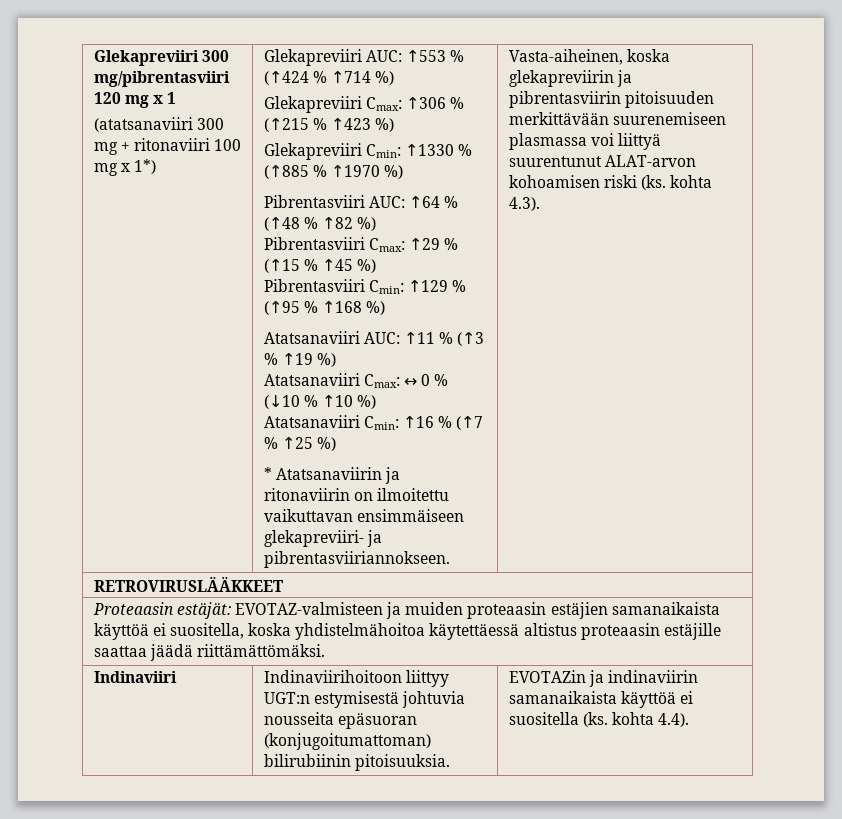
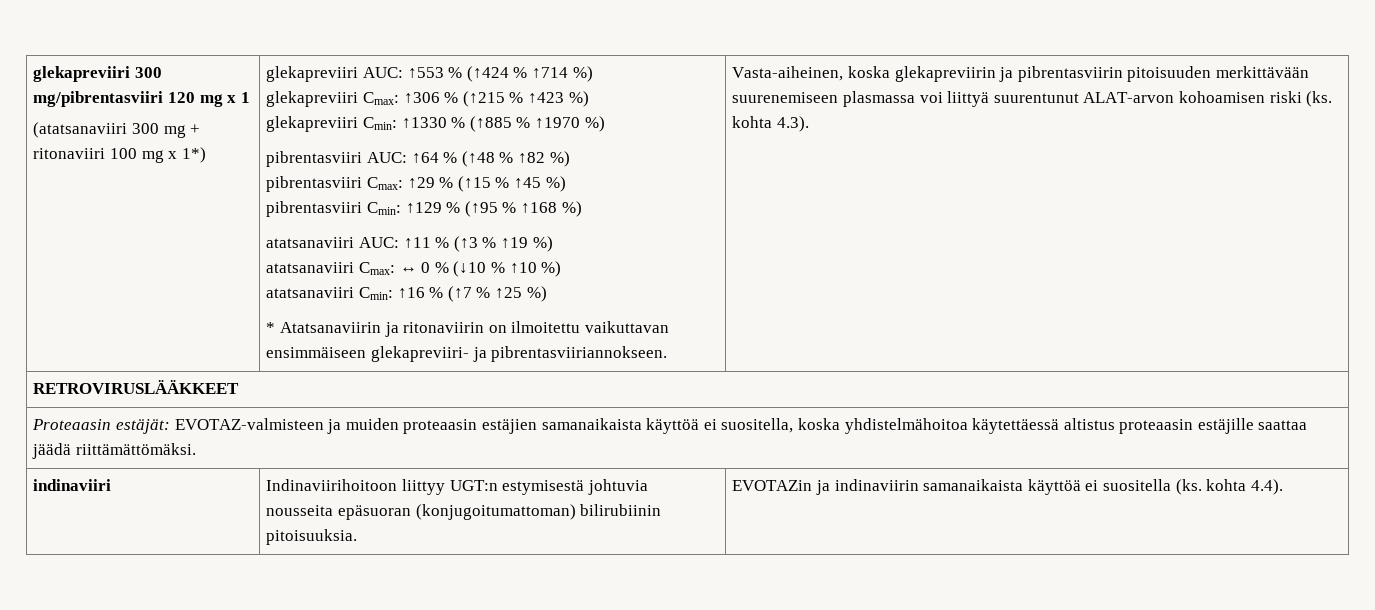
[93,50,199,66] Glekapreviiri -> [33,66,131,82] glekapreviiri
[263,49,362,66] Glekapreviiri -> [266,66,359,82] glekapreviiri
[263,96,362,113] Glekapreviiri -> [266,91,359,107] glekapreviiri
[263,143,362,160] Glekapreviiri -> [266,116,359,132] glekapreviiri
[263,195,365,208] Pibrentasviiri -> [266,151,363,167] pibrentasviiri
[263,237,365,250] Pibrentasviiri -> [266,176,363,192] pibrentasviiri
[263,279,365,292] Pibrentasviiri -> [266,201,363,217] pibrentasviiri
[263,331,360,344] Atatsanaviiri -> [266,237,355,248] atatsanaviiri
[263,373,360,386] Atatsanaviiri -> [266,262,355,273] atatsanaviiri
[263,415,360,428] Atatsanaviiri -> [266,287,355,298] atatsanaviiri
[93,671,177,683] Indinaviiri -> [33,479,112,491] indinaviiri

